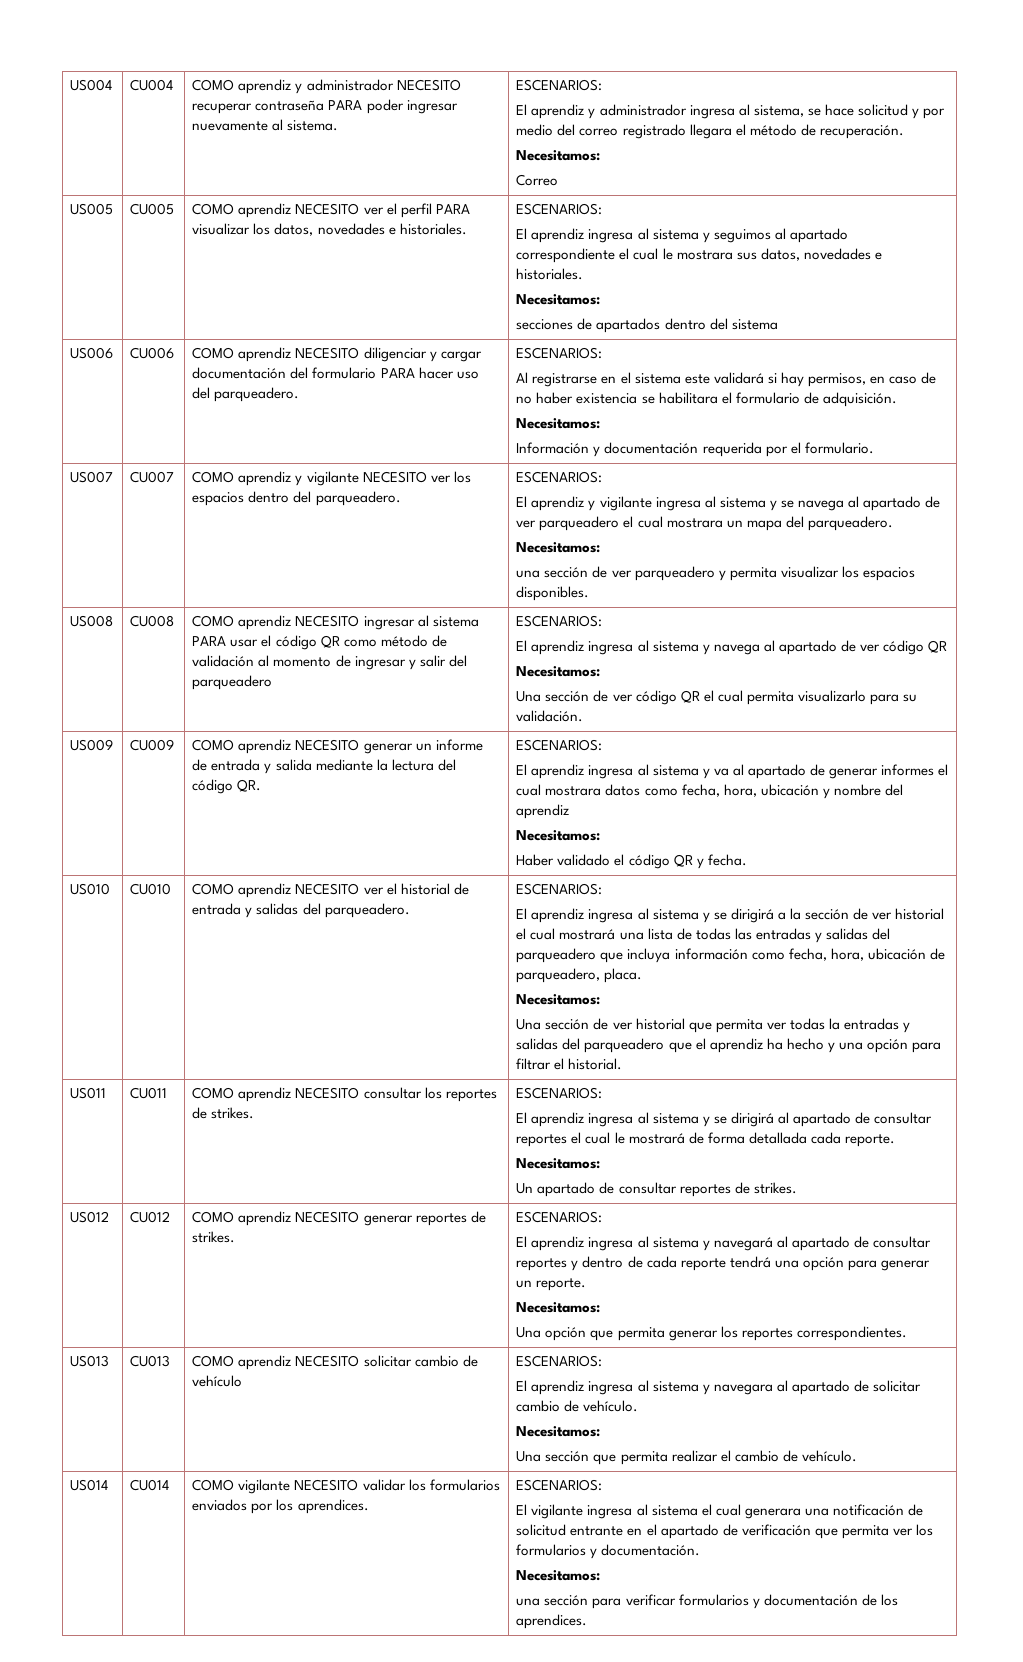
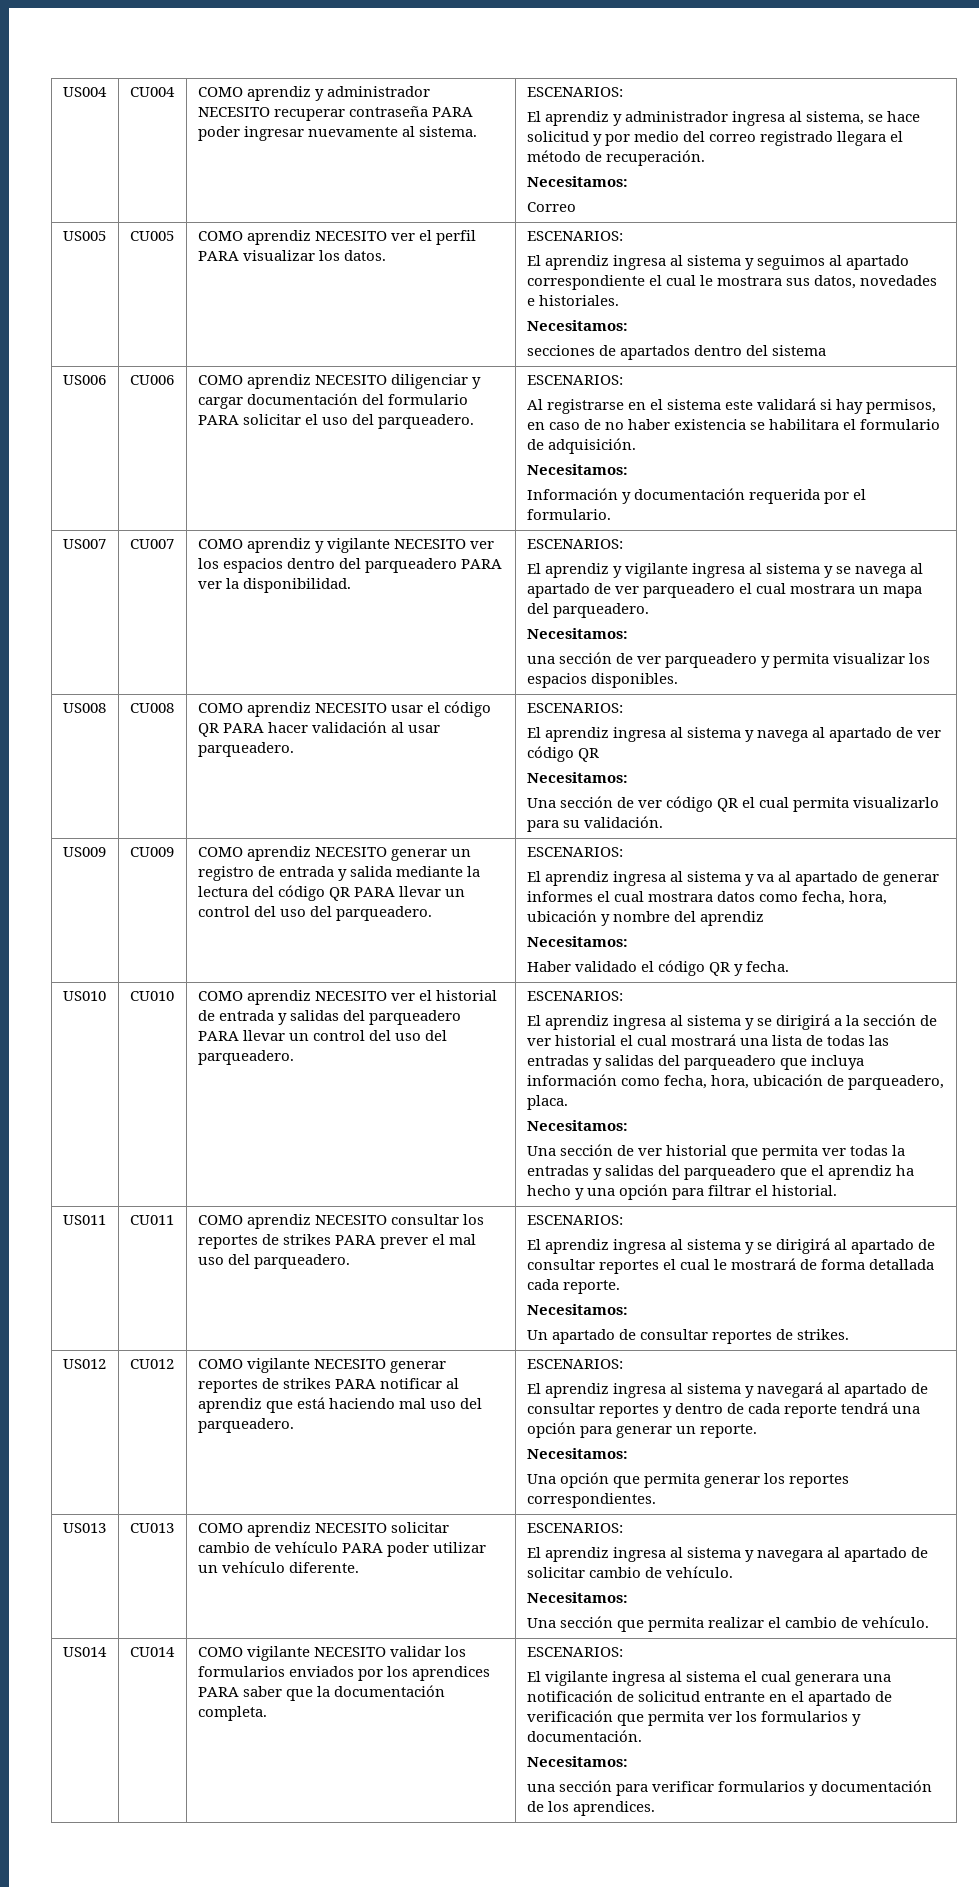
[274,223,467,236] datos, novedades e historiales. -> [343,250,386,261] datos.
[418,367,454,379] hacer -> [242,414,318,425] solicitar el
[315,491,401,506] parqueadero. -> [364,558,502,573] [197,578,351,593] parqueadero PARA ver la disponibilidad.
[363,615,479,630] [192,635,447,650] [192,655,467,670] [192,675,273,690] ingresar al sistema PARA usar el código QR como método de validación al momento de ingresar y salir del parqueadero -> [390,701,491,717] [197,721,440,737] [197,742,294,757] usar el código QR PARA hacer validación al usar parqueadero.
[435,739,483,751] informe -> [197,866,254,881] registro
[237,779,262,792] QR. -> [328,886,466,901] [197,906,432,921] QR PARA llevar un control del uso del parqueadero.
(321, 909) none -> [368,1010,461,1025] [197,1030,448,1041] parqueadero PARA llevar un control del uso del
[211,1107,255,1119] strikes. -> [282,1234,477,1249] [197,1254,350,1269] strikes PARA prever el mal uso del parqueadero.
[238,1211,292,1226] aprendiz -> [246,1358,310,1373] vigilante
[192,1231,236,1243] strikes. -> [282,1378,459,1389] [197,1397,483,1413] [197,1418,294,1433] strikes PARA notificar al aprendiz que está haciendo mal uso del parqueadero.
(243, 1381) none -> [341,1542,486,1557] [197,1561,359,1573] PARA poder utilizar un vehículo diferente.
[297,1499,369,1514] aprendices. -> [411,1666,490,1681] [197,1685,445,1701] [197,1706,267,1721] aprendices PARA saber que la documentación completa.

